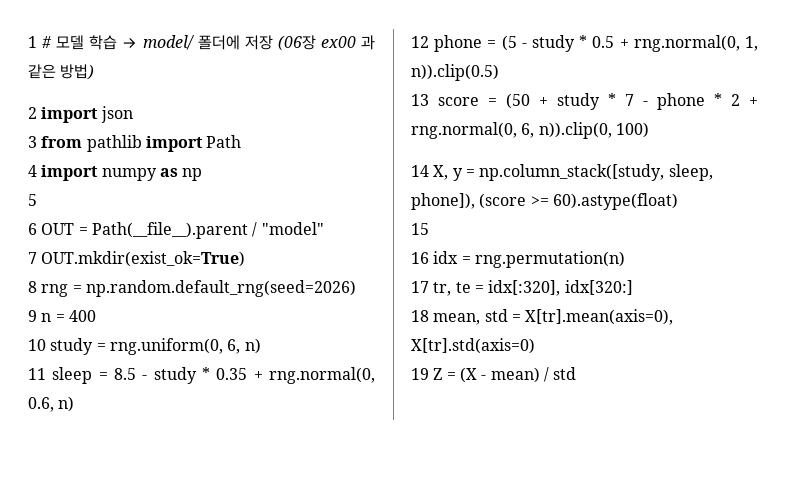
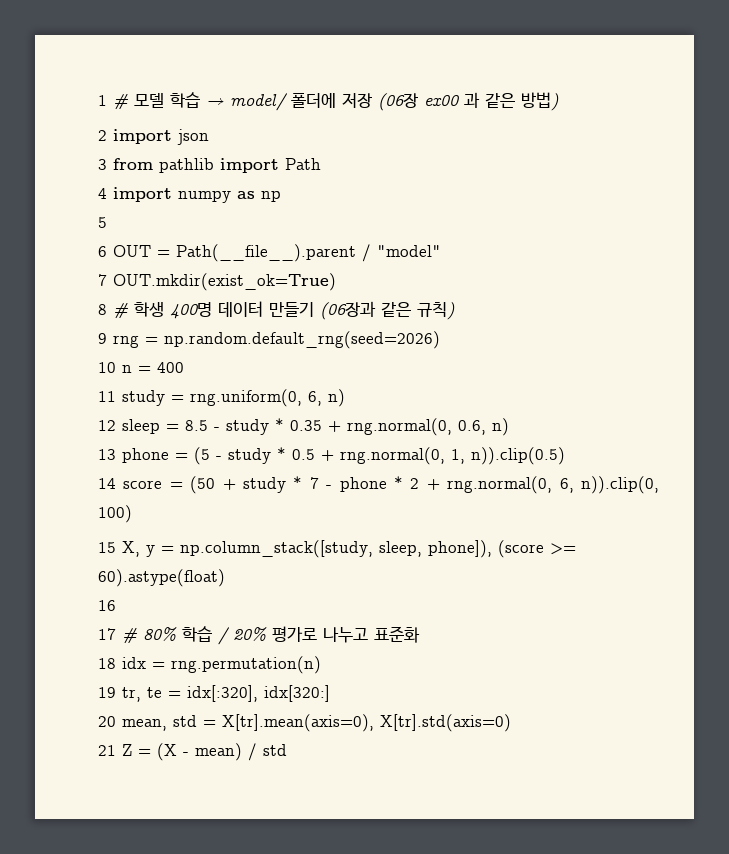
(37, 287) none -> [113,301,455,320] [98,333,107,344] # 학생 400명 데이터 만들기 (06장과 같은 규칙) // 9
[28,310,37,322] 9 -> [98,362,116,373] 10
[28,339,46,351] 10 -> [98,391,116,402] 11
[28,368,46,380] 11 -> [98,420,116,431] 12
[411,36,429,48] 12 -> [98,449,116,460] 13
[411,94,429,106] 13 -> [98,478,116,489] 14
[411,165,429,177] 14 -> [98,542,116,553] 15
[411,223,429,235] [411,252,429,264] 15 // 16 -> [98,600,116,611] [98,626,420,645] [98,658,116,669] 16 // 17 # 80% 학습 / 20% 평가로 나누고 표준화 // 18
[411,281,429,293] 17 -> [98,687,116,698] 19
[411,310,429,322] 18 -> [98,716,116,727] 20
[411,368,429,380] 19 -> [98,745,116,756] 21

